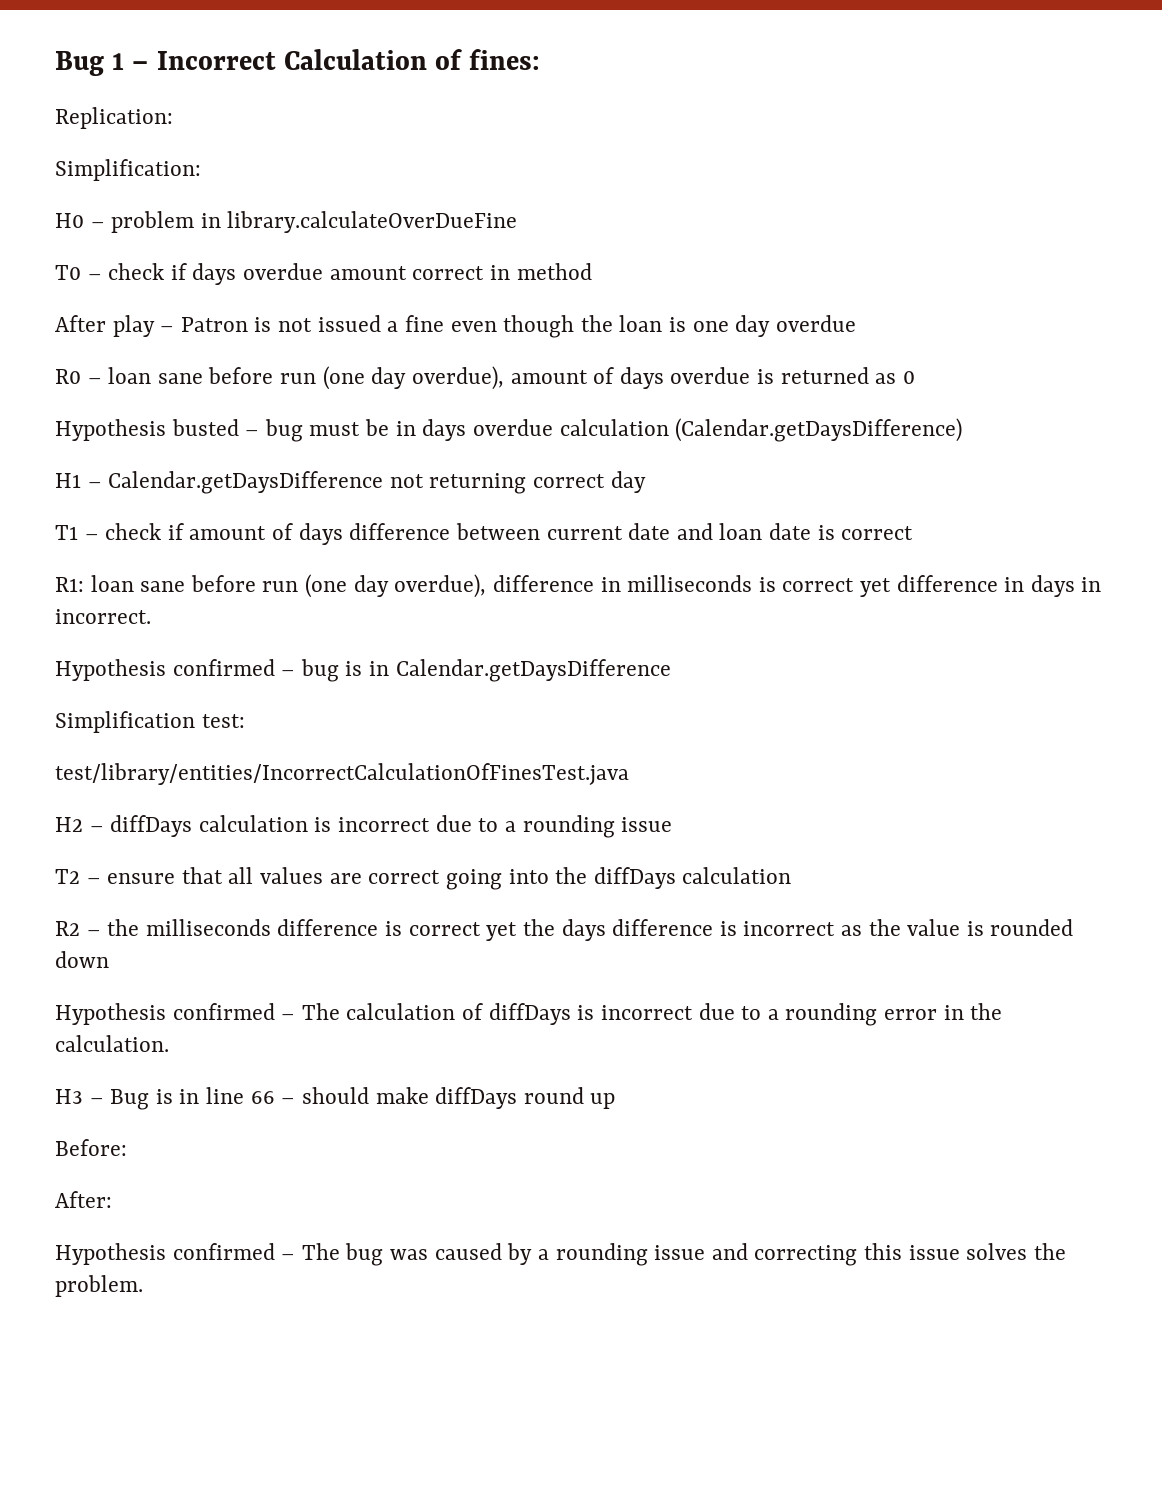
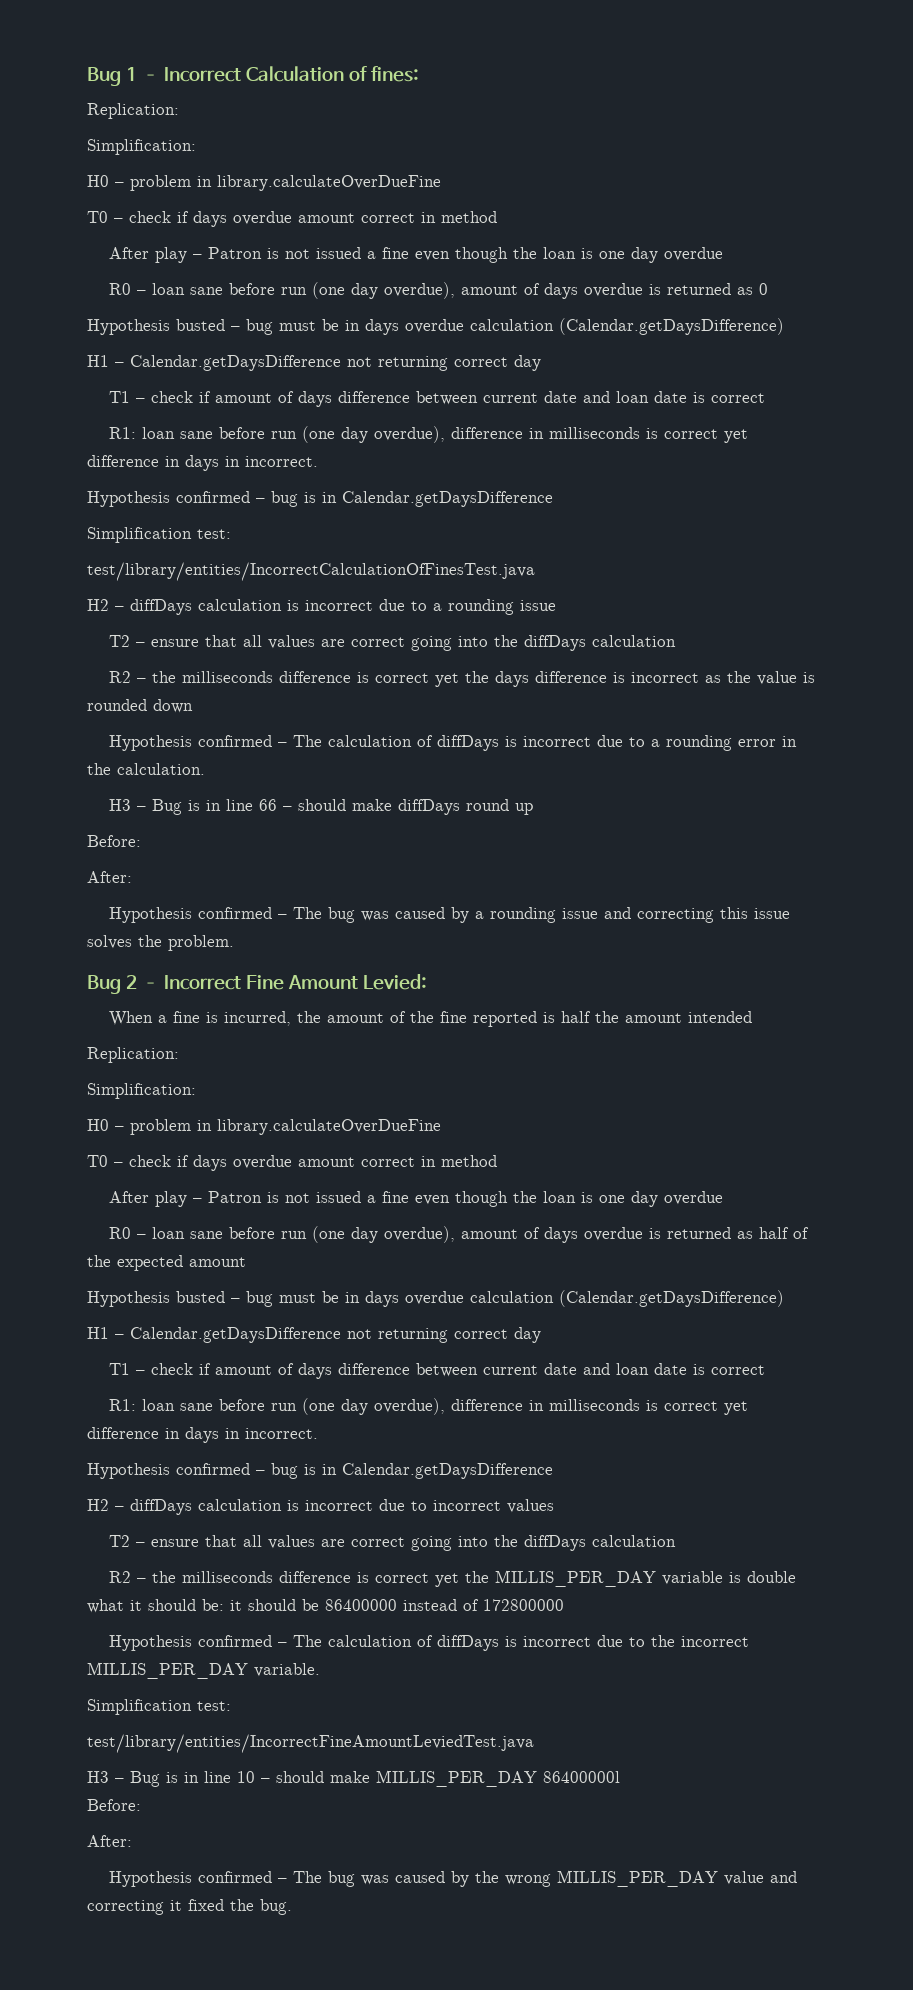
(143, 1286) none -> [87,974,427,994] [109,1011,753,1027] [87,1047,179,1063] [87,1083,196,1099] [87,1119,441,1135] [87,1155,497,1171] [109,1191,724,1207] [109,1226,810,1243] [87,1255,246,1271] [87,1290,784,1307] [87,1327,541,1343] [109,1363,766,1379] [109,1398,749,1415] [87,1427,318,1443] [87,1463,553,1479] [87,1499,554,1515] [109,1535,677,1551] [109,1570,797,1587] [87,1599,564,1613] [109,1635,750,1651] [87,1662,320,1679] [87,1699,231,1715] [87,1734,534,1753] [87,1770,620,1787] [87,1799,141,1811] [87,1835,132,1847] [109,1870,798,1887] [87,1899,292,1915] // Bug 2 – Incorrect Fine Amount Levied: // When a fine is incurred, the amount of the fine reported is half the amount intended // Replication: // Simplification: // H0 – problem in library.calculateOverDueFine // T0 – check if days overdue amount correct in method // After play – Patron is not issued a fine even though the loan is one day overdue // R0 – loan sane before run (one day overdue), amount of days overdue is returned as half of the expected amount // Hypothesis busted – bug must be in days overdue calculation (Calendar.getDaysDifference) // H1 – Calendar.getDaysDifference not returning correct day // T1 – check if amount of days difference between current date and loan date is correct // R1: loan sane before run (one day overdue), difference in milliseconds is correct yet difference in days in incorrect. // Hypothesis confirmed – bug is in Calendar.getDaysDifference // H2 – diffDays calculation is incorrect due to incorrect values // T2 – ensure that all values are correct going into the diffDays calculation // R2 – the milliseconds difference is correct yet the MILLIS_PER_DAY variable is double what it should be: it should be 86400000 instead of 172800000 // Hypothesis confirmed – The calculation of diffDays is incorrect due to the incorrect MILLIS_PER_DAY variable. // Simplification test: // test/library/entities/IncorrectFineAmountLeviedTest.java // H3 – Bug is in line 10 – should make MILLIS_PER_DAY 86400000l // Before: // After: // Hypothesis confirmed – The bug was caused by the wrong MILLIS_PER_DAY value and correcting it fixed the bug.

